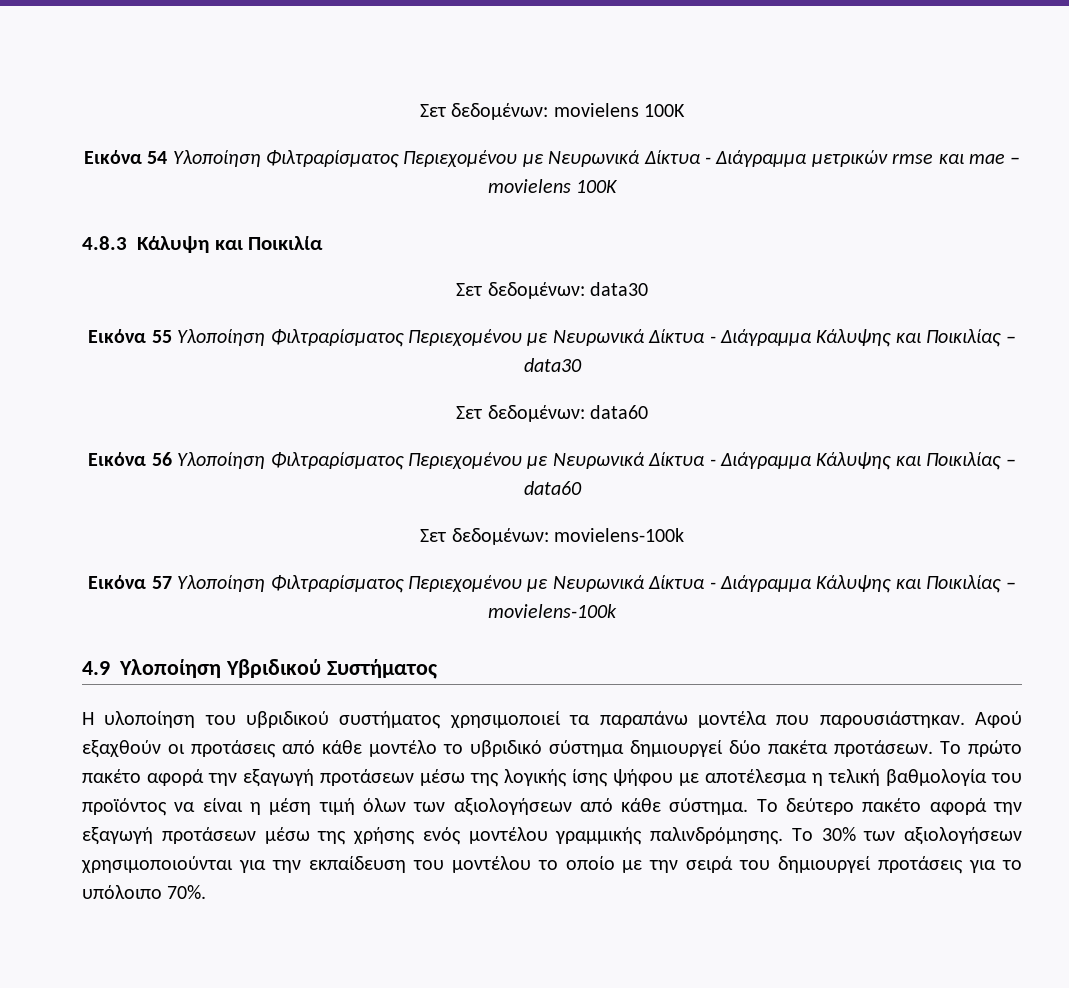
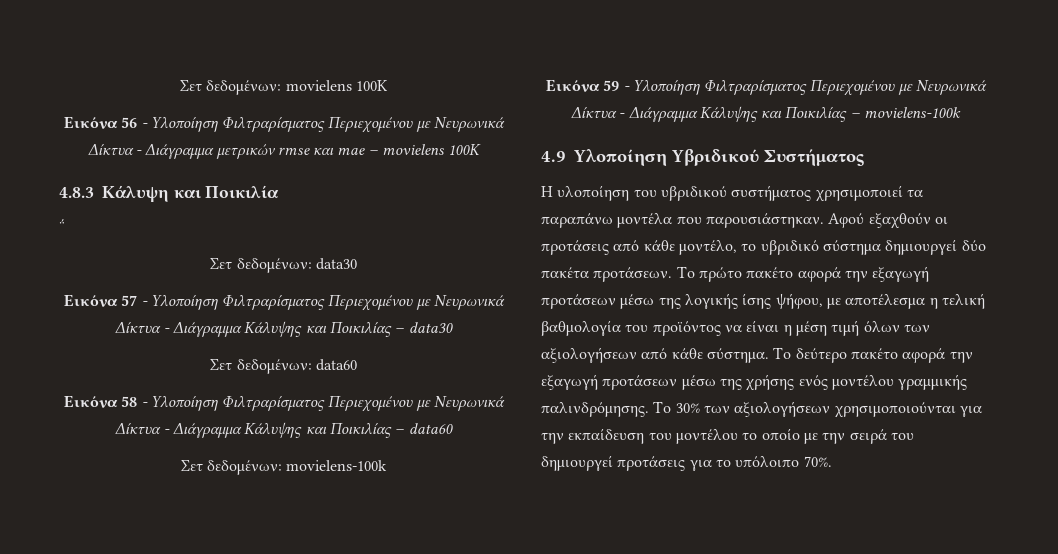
[147,151,168,164] 54 -> [121,117,148,128] 56 -
(324, 243) none -> [59,219,65,232] // ΅
[151,330,172,343] 55 -> [121,295,148,306] 57 -
[151,452,172,466] 56 -> [121,396,148,407] 58 -
[151,576,172,589] 57 -> [603,80,630,91] 59 -
[369,740,437,757] μοντέλο -> [678,240,737,255] μοντέλο,
[613,769,673,786] ψήφου -> [775,293,823,309] ψήφου,

